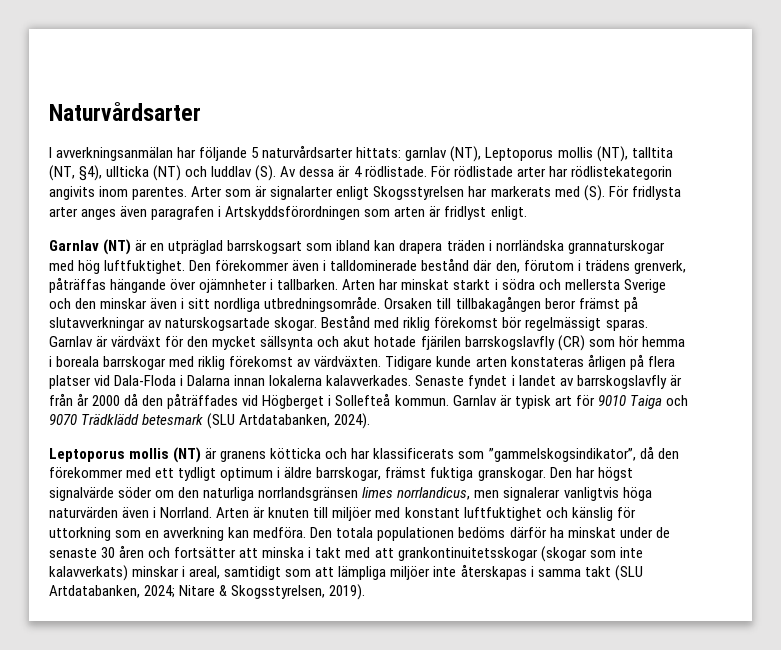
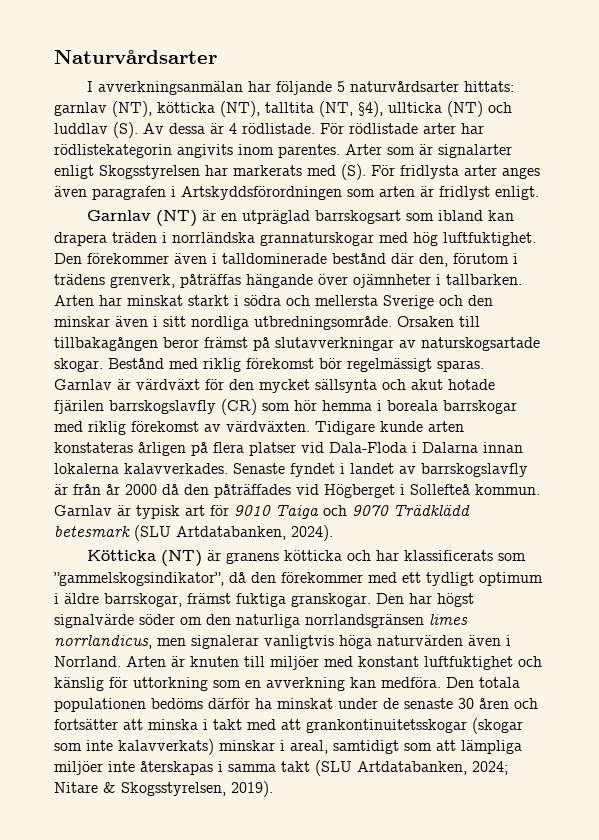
[485,147,593,161] Leptoporus mollis -> [157,102,215,113] kötticka
[49,448,170,462] Leptoporus mollis -> [87,550,157,561] Kötticka

